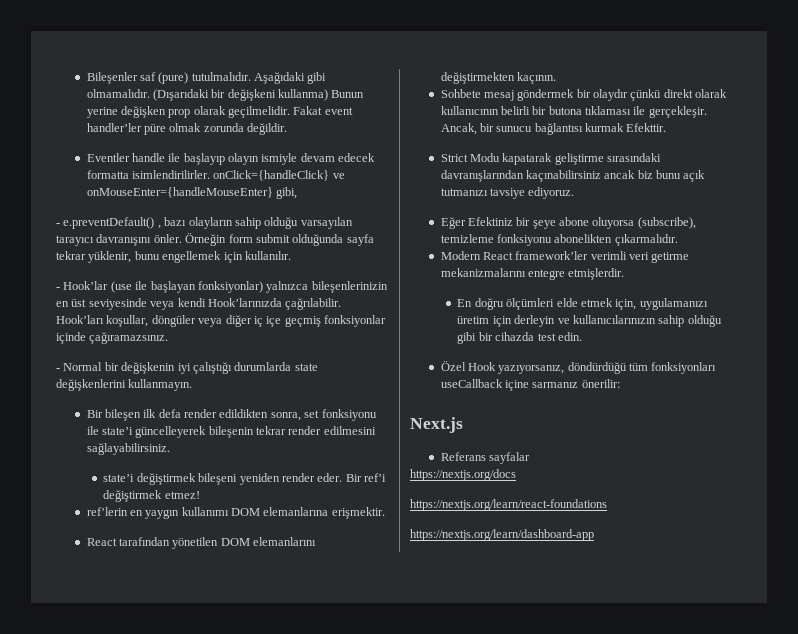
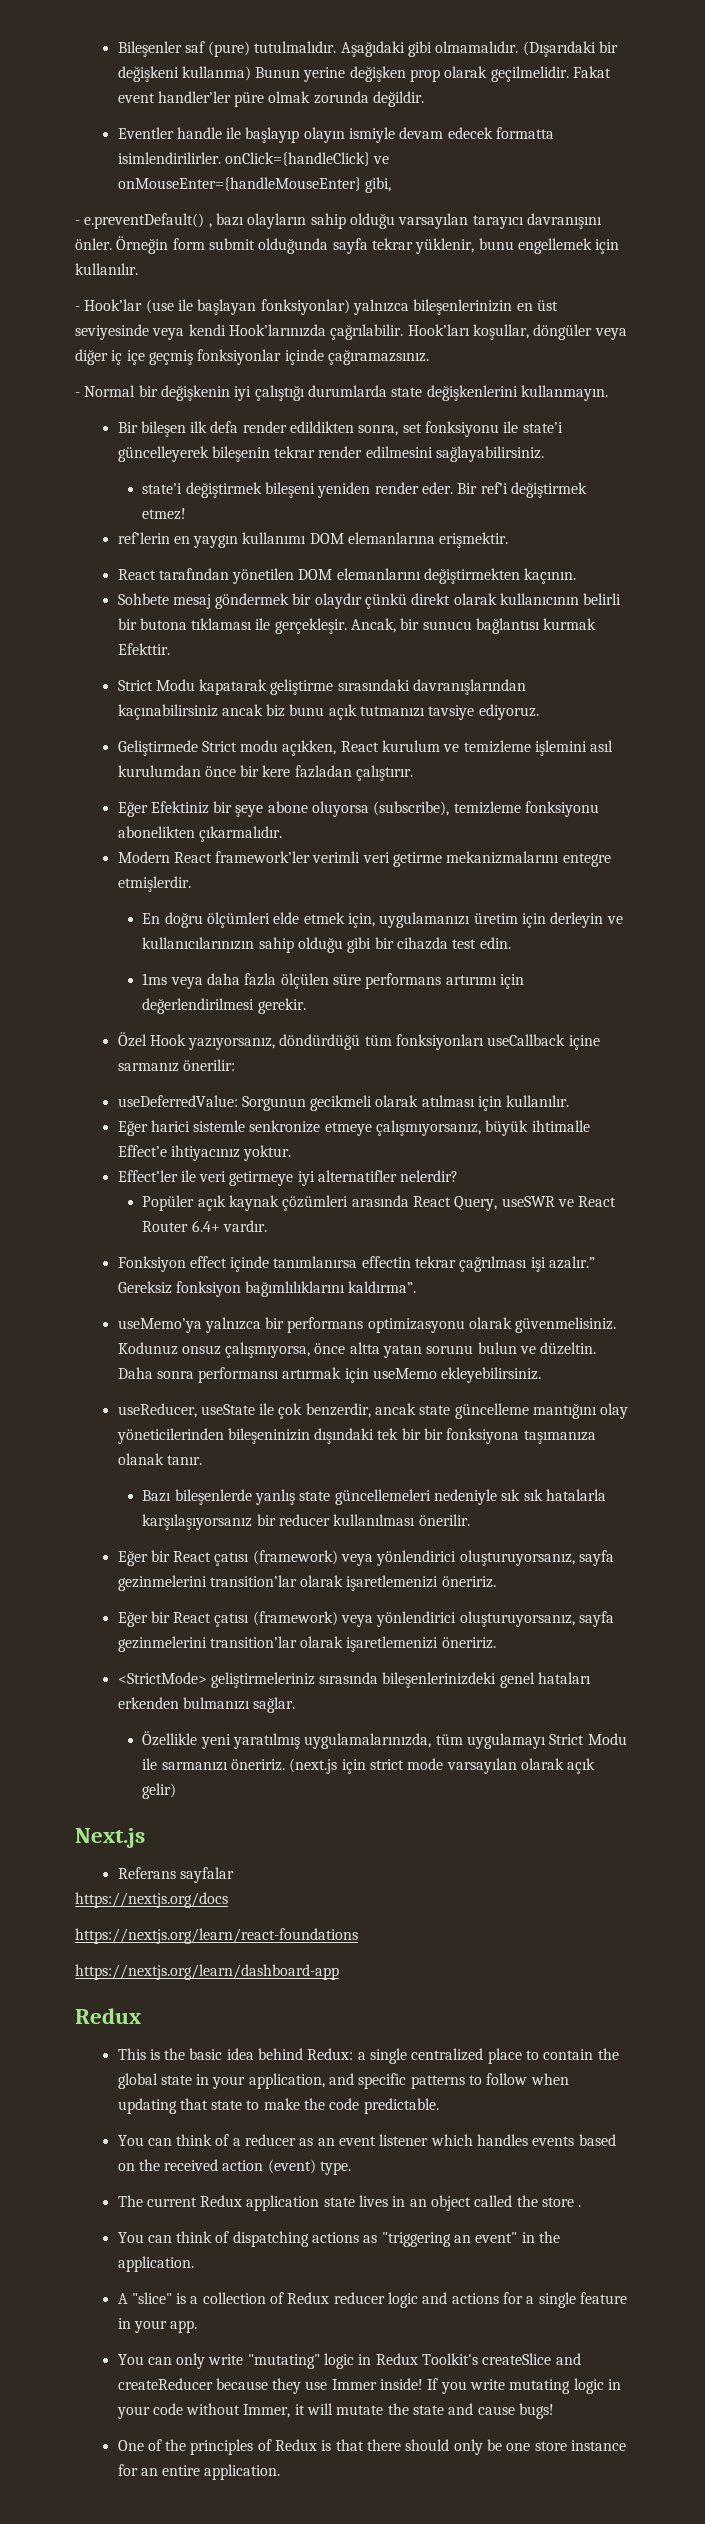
(575, 193) none -> [117,740,614,756] [117,765,414,781] // Geliştirmede Strict modu açıkken, React kurulum ve temizleme işlemini asıl kurulumdan önce bir kere fazladan çalıştırır.
(582, 336) none -> [142,973,525,989] [142,998,306,1014] // 1ms veya daha fazla ölçülen süre performans artırımı için değerlendirilmesi gerekir.
(620, 383) none -> [117,1095,570,1111] [117,1120,590,1136] [117,1145,292,1161] [117,1170,459,1186] [142,1195,617,1211] [142,1220,268,1232] [117,1256,596,1272] [117,1281,417,1297] [117,1317,617,1333] [117,1342,597,1358] [117,1367,542,1383] [117,1403,629,1419] [116,1428,596,1444] [117,1453,202,1465] [142,1489,607,1505] [142,1514,470,1530] [117,1550,615,1566] [117,1575,496,1591] [117,1611,615,1627] [117,1636,496,1652] [117,1672,592,1688] [117,1697,296,1713] [142,1731,627,1749] [142,1758,596,1774] [142,1783,177,1799] // useDeferredValue: Sorgunun gecikmeli olarak atılması için kullanılır. // Eğer harici sistemle senkronize etmeye çalışmıyorsanız, büyük ihtimalle Effect’e ihtiyacınız yoktur. // Effect’ler ile veri getirmeye iyi alternatifler nelerdir? // Popüler açık kaynak çözümleri arasında React Query, useSWR ve React Router 6.4+ vardır. // Fonksiyon effect içinde tanımlanırsa effectin tekrar çağrılması işi azalır.” Gereksiz fonksiyon bağımlılıklarını kaldırma”. // useMemo’ya yalnızca bir performans optimizasyonu olarak güvenmelisiniz. Kodunuz onsuz çalışmıyorsa, önce altta yatan sorunu bulun ve düzeltin. Daha sonra performansı artırmak için useMemo ekleyebilirsiniz. // useReducer, useState ile çok benzerdir, ancak state güncelleme mantığını olay yöneticilerinden bileşeninizin dışındaki tek bir bir fonksiyona taşımanıza olanak tanır. // Bazı bileşenlerde yanlış state güncellemeleri nedeniyle sık sık hatalarla karşılaşıyorsanız bir reducer kullanılması önerilir. // Eğer bir React çatısı (framework) veya yönlendirici oluşturuyorsanız, sayfa gezinmelerini transition’lar olarak işaretlemenizi öneririz. // Eğer bir React çatısı (framework) veya yönlendirici oluşturuyorsanız, sayfa gezinmelerini transition’lar olarak işaretlemenizi öneririz. // <StrictMode> geliştirmeleriniz sırasında bileşenlerinizdeki genel hataları erkenden bulmanızı sağlar. // Özellikle yeni yaratılmış uygulamalarınızda, tüm uygulamayı Strict Modu ile sarmanızı öneririz. (next.js için strict mode varsayılan olarak açık gelir)
(594, 535) none -> [75,2008,141,2024] [117,2048,619,2064] [117,2073,569,2089] [117,2098,439,2114] [117,2134,616,2146] [117,2159,352,2175] [117,2195,582,2211] [117,2231,561,2247] [117,2256,194,2272] [117,2292,628,2308] [117,2318,198,2333] [117,2353,581,2369] [117,2378,622,2394] [116,2403,555,2419] [117,2439,627,2455] [117,2464,281,2480] // Redux // This is the basic idea behind Redux: a single centralized place to contain the global state in your application, and specific patterns to follow when updating that state to make the code predictable. // You can think of a reducer as an event listener which handles events based on the received action (event) type. // The current Redux application state lives in an object called the store . // You can think of dispatching actions as "triggering an event" in the application. // A "slice" is a collection of Redux reducer logic and actions for a single feature in your app. // You can only write "mutating" logic in Redux Toolkit's createSlice and createReducer because they use Immer inside! If you write mutating logic in your code without Immer, it will mutate the state and cause bugs! // One of the principles of Redux is that there should only be one store instance for an entire application.

